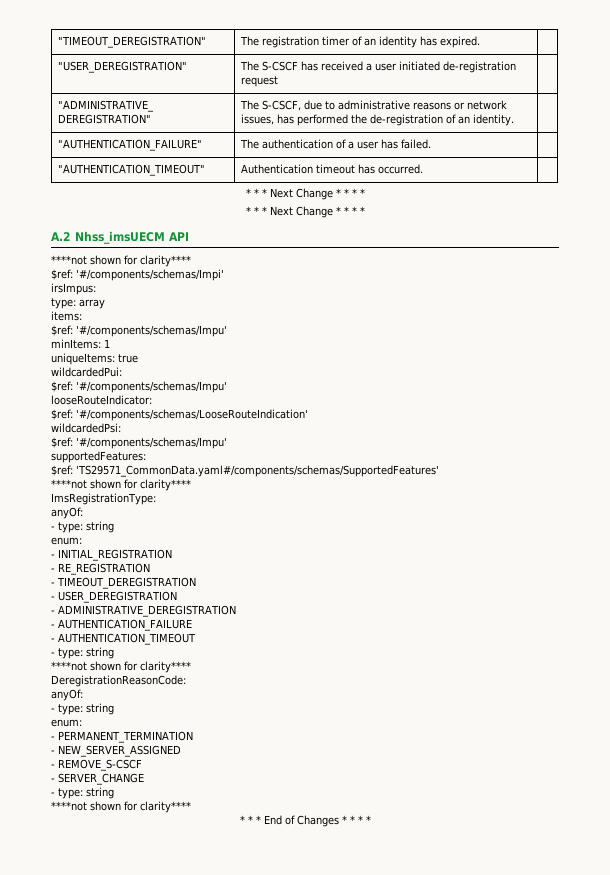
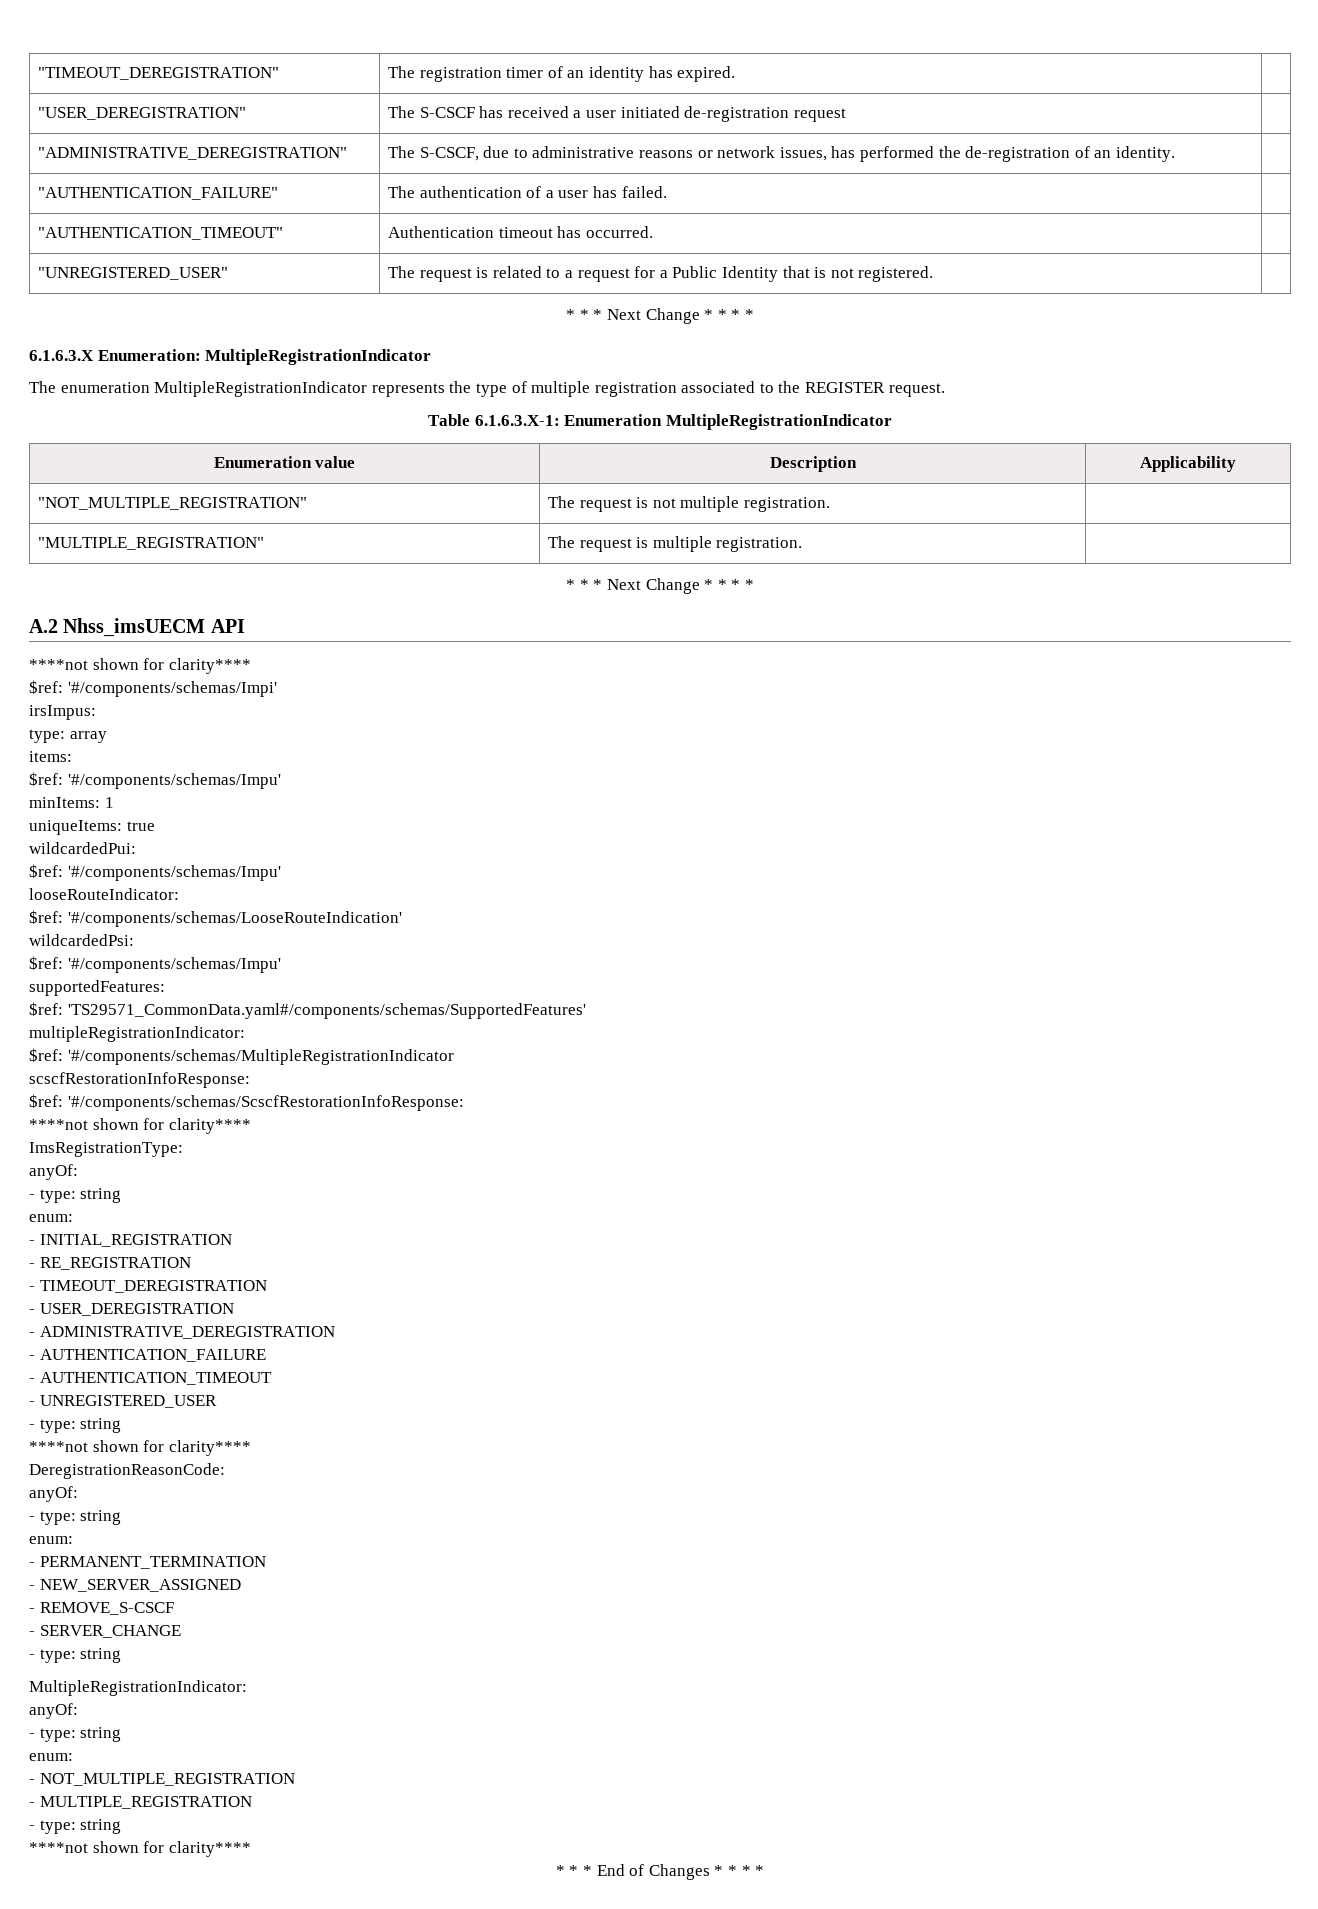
[245,188,365,200] // * * * Next Change * * * * -> [38,267,229,280] [388,266,934,282] [566,308,754,324] [29,349,432,365] [29,381,945,397] [428,414,892,430] [213,456,356,468] [769,456,857,472] [1140,456,1236,472] [38,497,308,510] [548,496,831,512] [38,537,265,550] [548,536,803,552] // "UNREGISTERED_USER" | The request is related to a request for a Public Identity that is not registered. | // * * * Next Change * * * * // 6.1.6.3.X Enumeration: MultipleRegistrationIndicator // The enumeration MultipleRegistrationIndicator represents the type of multiple registration associated to the REGISTER request. // Table 6.1.6.3.X-1: Enumeration MultipleRegistrationIndicator // Enumeration value | Description | Applicability // "NOT_MULTIPLE_REGISTRATION" | The request is not multiple registration. | // "MULTIPLE_REGISTRATION" | The request is multiple registration. |
(439, 471) none -> [29,1026,245,1042] [29,1048,454,1065] [29,1072,250,1088] [29,1094,464,1111] // multipleRegistrationIndicator: // $ref: '#/components/schemas/MultipleRegistrationIndicator // scscfRestorationInfoResponse: // $ref: '#/components/schemas/ScscfRestorationInfoResponse:
(196, 639) none -> [29,1395,217,1408] // - UNREGISTERED_USER
(114, 793) none -> [29,1680,247,1696] [29,1703,78,1719] [29,1727,122,1742] [29,1753,73,1761] [29,1773,295,1786] [29,1796,252,1809] [29,1819,122,1834] // MultipleRegistrationIndicator: // anyOf: // - type: string // enum: // - NOT_MULTIPLE_REGISTRATION // - MULTIPLE_REGISTRATION // - type: string

